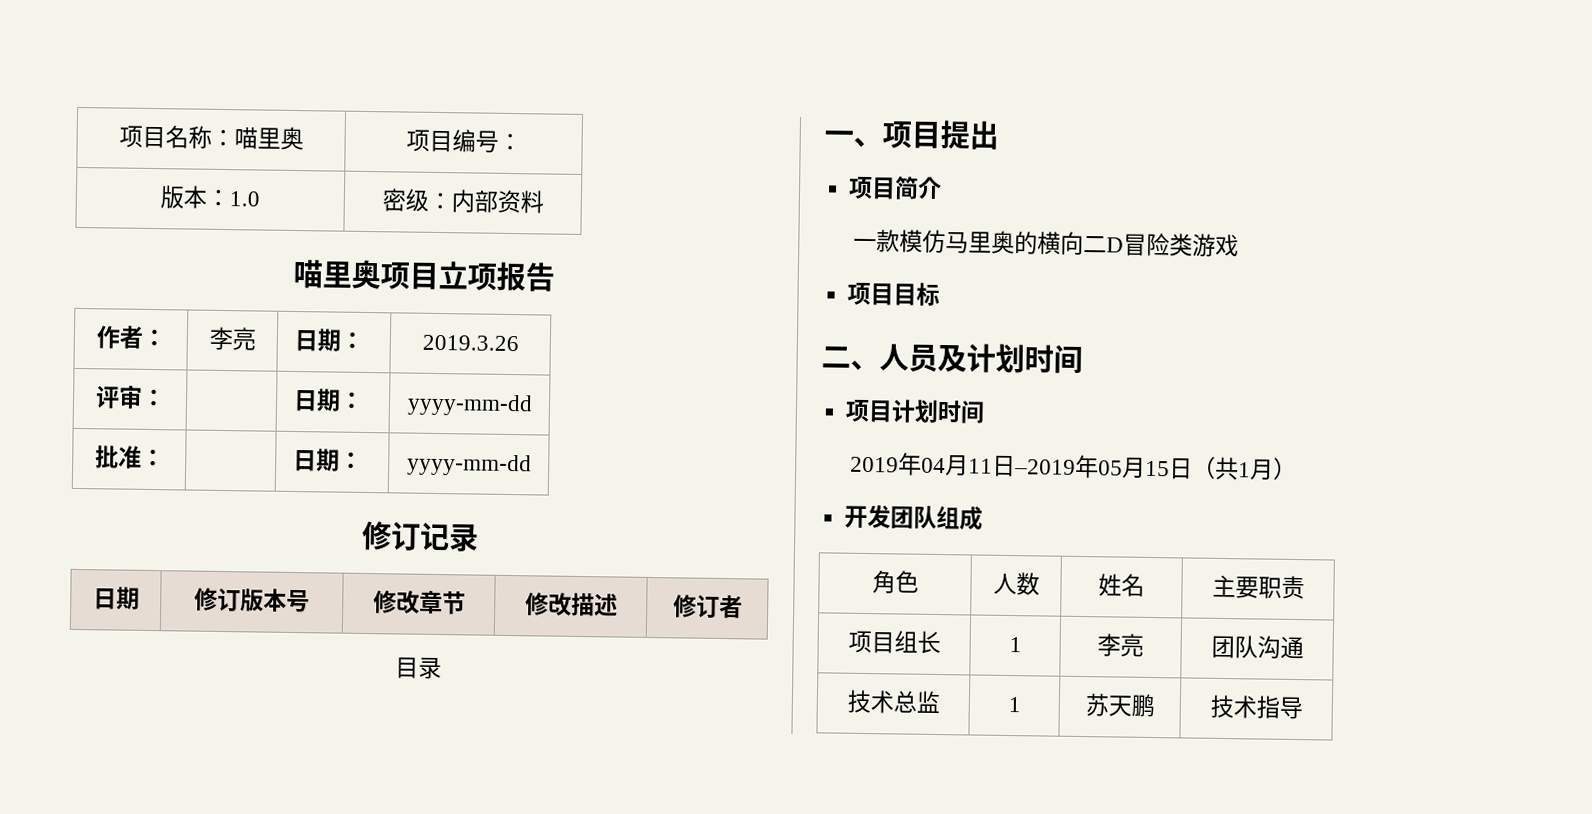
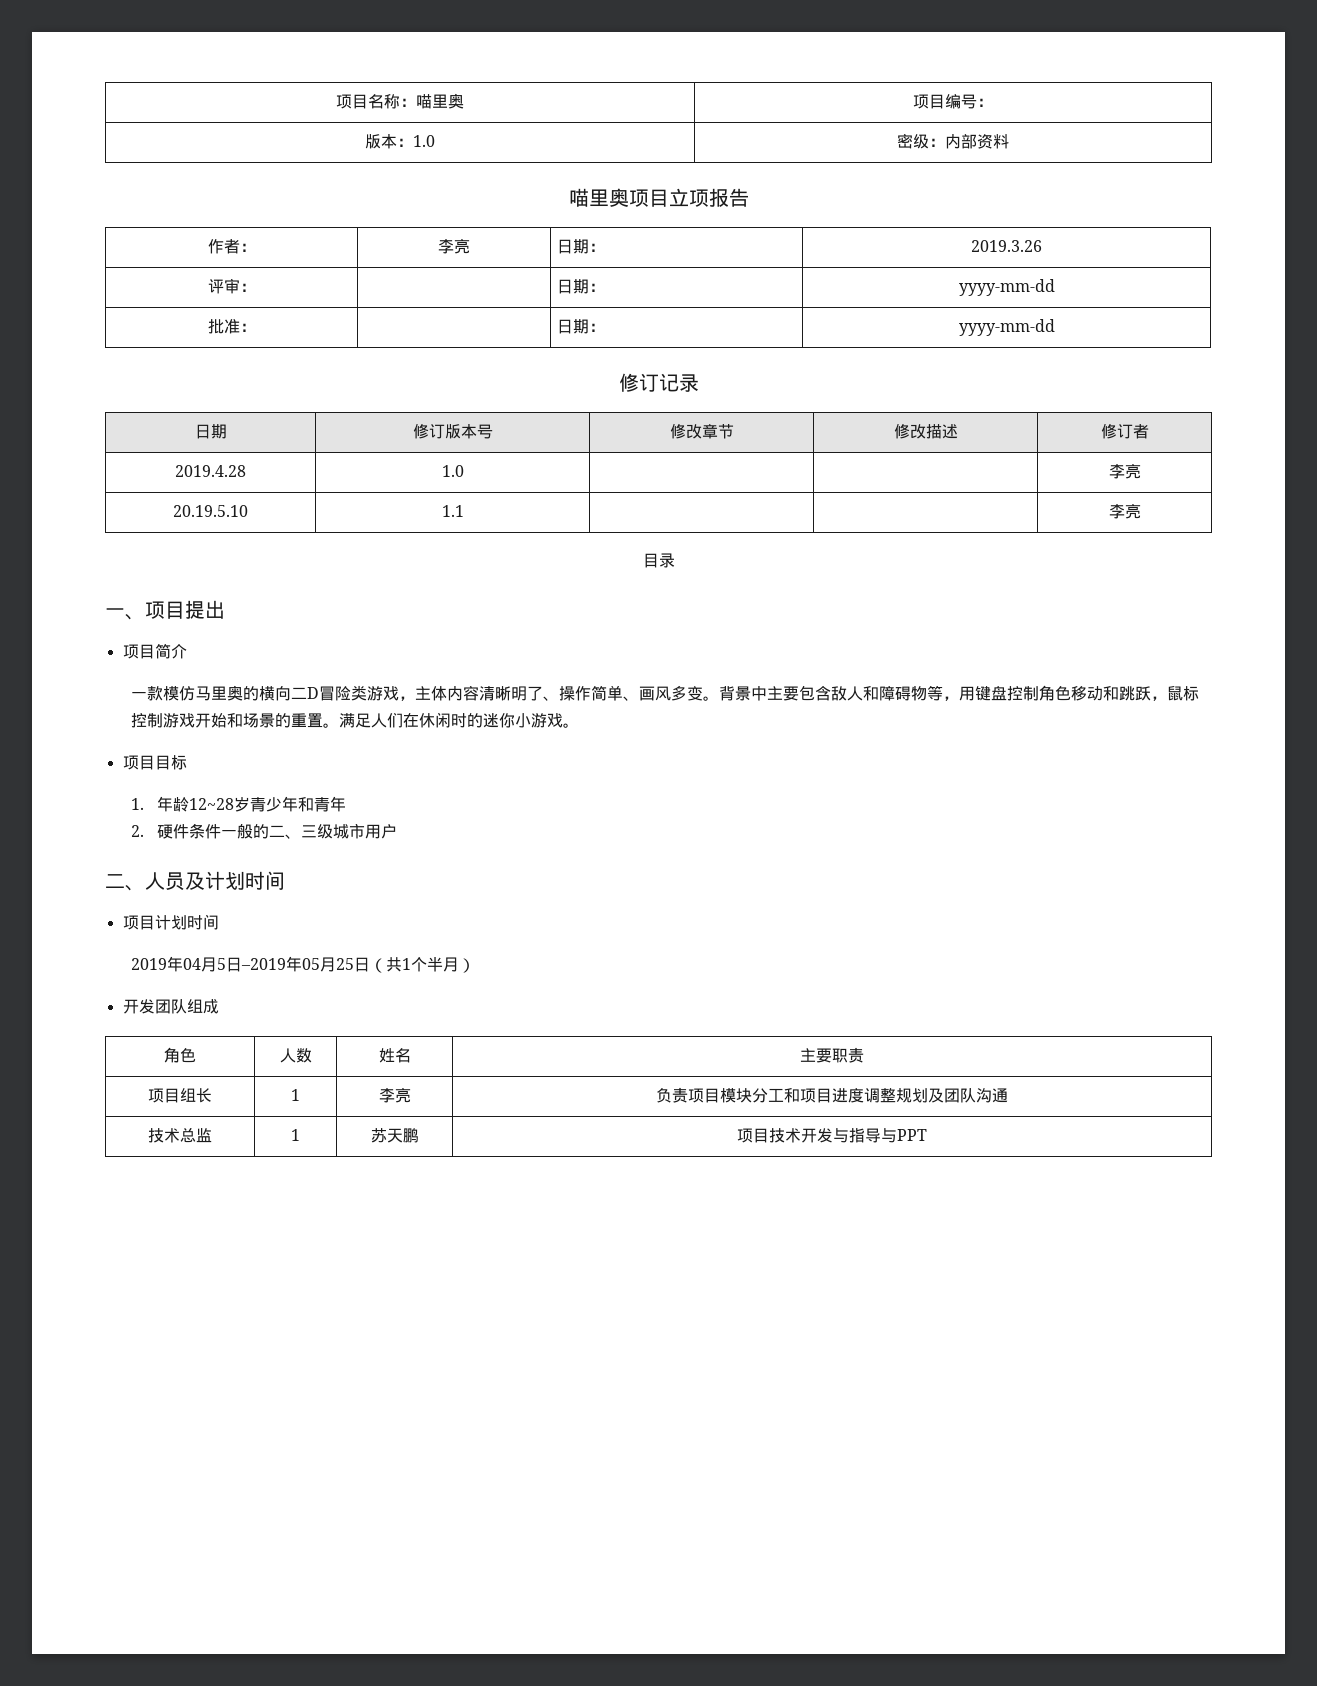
(743, 606) none -> [175,465,246,477] [441,465,464,477] [1108,464,1141,479] [173,505,248,517] [441,505,464,517] [1108,504,1141,519] // 2019.4.28 | 1.0 | | | 李亮 // 20.19.5.10 | 1.1 | | | 李亮
[847,282,941,307] // 项目目标 -> [399,685,1200,701] [131,712,580,728] [122,755,187,770] [131,796,347,812] [131,823,398,839] ，主体内容清晰明了、操作简单、画风多变。背景中主要包含敌人和障碍物等，用键盘控制角色移动和跳跃，鼠标控制游戏开始和场景的重置。满足人们在休闲时的迷你小游戏。 // 项目目标 // 1.年龄12~28岁青少年和青年 // 2.硬件条件一般的二、三级城市用户
[968,458,994,474] 11 -> [217,958,227,970] 5
[1145,460,1171,477] 15 -> [336,958,355,970] 25
(1252, 470) none -> [411,957,444,972] 个半
(1144, 645) none -> [655,1087,944,1103] 负责项目模块分工和项目进度调整规划及
[1209,694,1303,720] 技术指导 -> [736,1128,927,1143] 项目技术开发与指导与PPT

